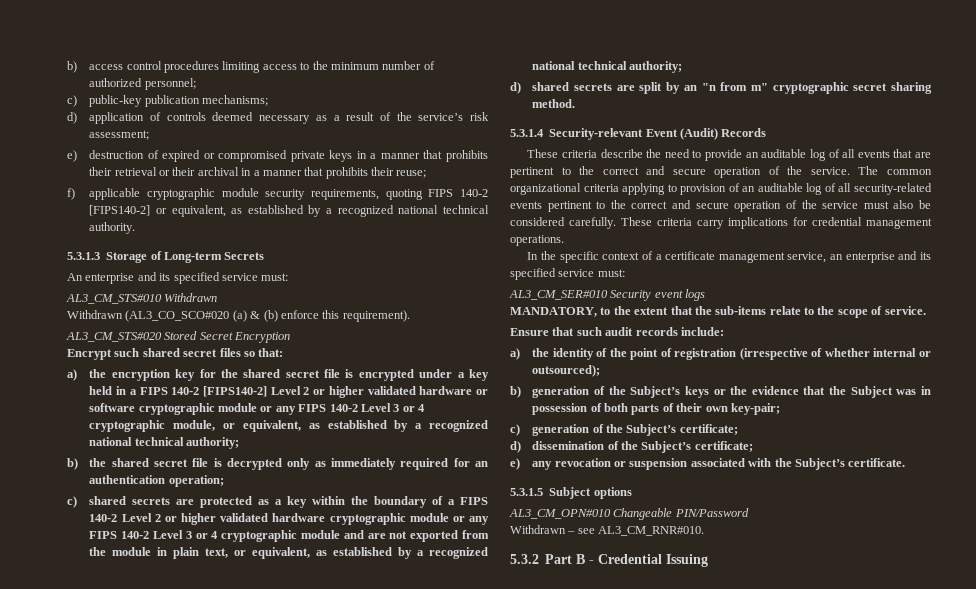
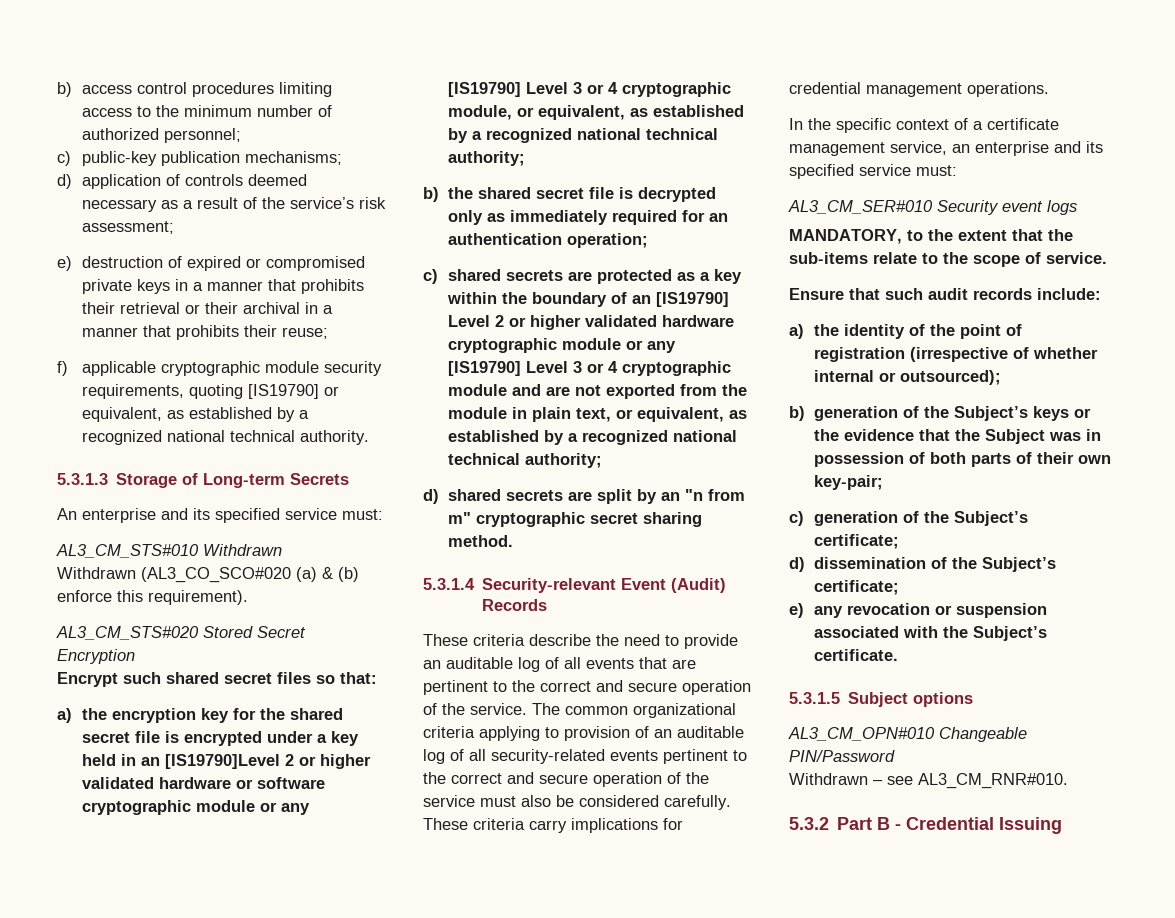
[428,189,488,197] [89,205,151,216] FIPS 140-2 [FIPS140-2] -> [248,384,320,399] [IS19790]
[129,386,301,397] a FIPS 140-2 [FIPS140-2] Level -> [141,754,281,769] an [IS19790]Level
[298,404,358,412] FIPS 140-2 -> [448,82,522,97] [IS19790]
[448,497,489,505] [89,514,118,522] a FIPS 140-2 -> [632,292,730,307] an [IS19790]
[89,531,150,539] FIPS 140-2 -> [448,361,522,376] [IS19790]

